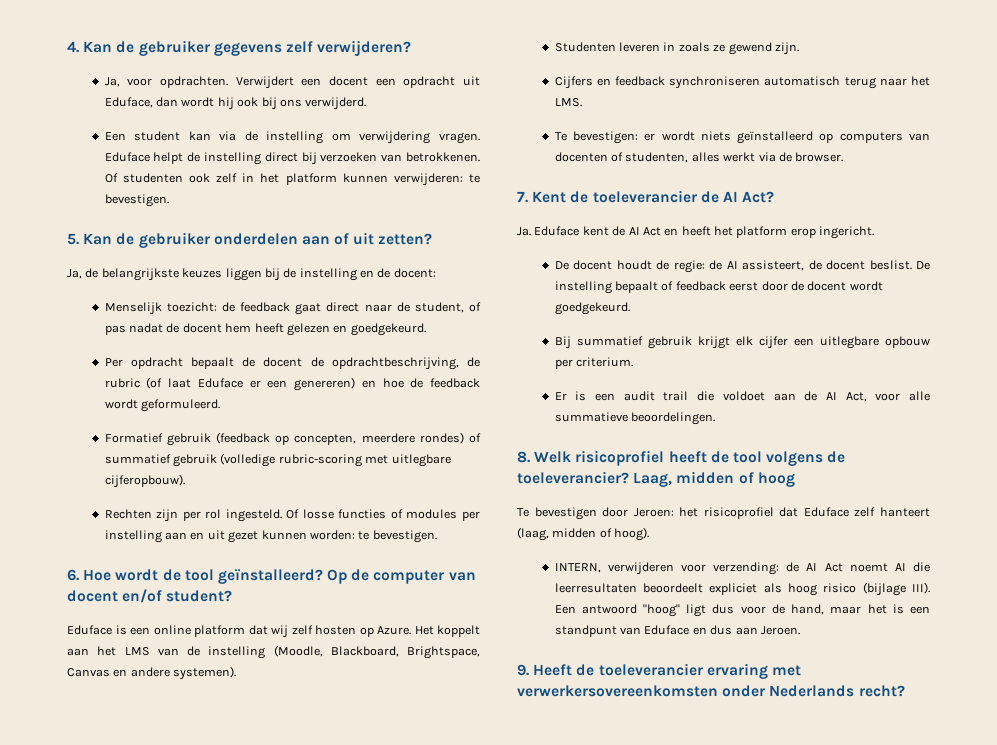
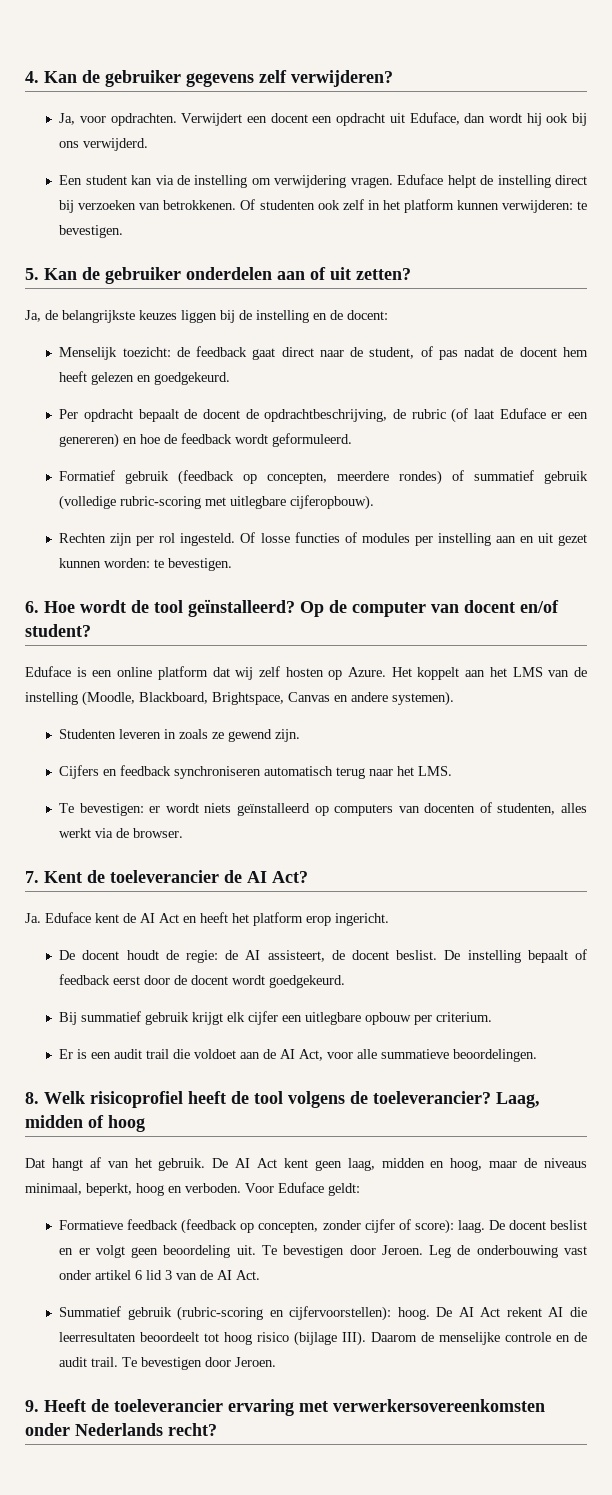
[517,507,930,520] [517,527,650,541] [554,562,888,575] Te bevestigen door Jeroen: het risicoprofiel dat Eduface zelf hanteert (laag, midden of hoog). // INTERN, verwijderen voor verzending: de AI Act noemt -> [25,1157,587,1171] [25,1182,360,1196] [59,1219,588,1234] [59,1245,588,1258] [59,1270,261,1280] [59,1306,542,1321] Dat hangt af van het gebruik. De AI Act kent geen laag, midden en hoog, maar de niveaus minimaal, beperkt, hoog en verboden. Voor Eduface geldt: // Formatieve feedback (feedback op concepten, zonder cijfer of score): laag. De docent beslist en er volgt geen beoordeling uit. Te bevestigen door Jeroen. Leg de onderbouwing vast onder artikel 6 lid 3 van de AI Act. // Summatief gebruik (rubric-scoring en cijfervoorstellen): hoog. De AI Act rekent
[709,583,782,595] expliciet als -> [204,1333,220,1342] tot
[554,604,931,617] [554,625,758,637] Een antwoord "hoog" ligt dus voor de hand, maar het is een standpunt van Eduface en dus aan -> [371,1332,587,1345] [59,1357,232,1370] Daarom de menselijke controle en de audit trail. Te bevestigen door

